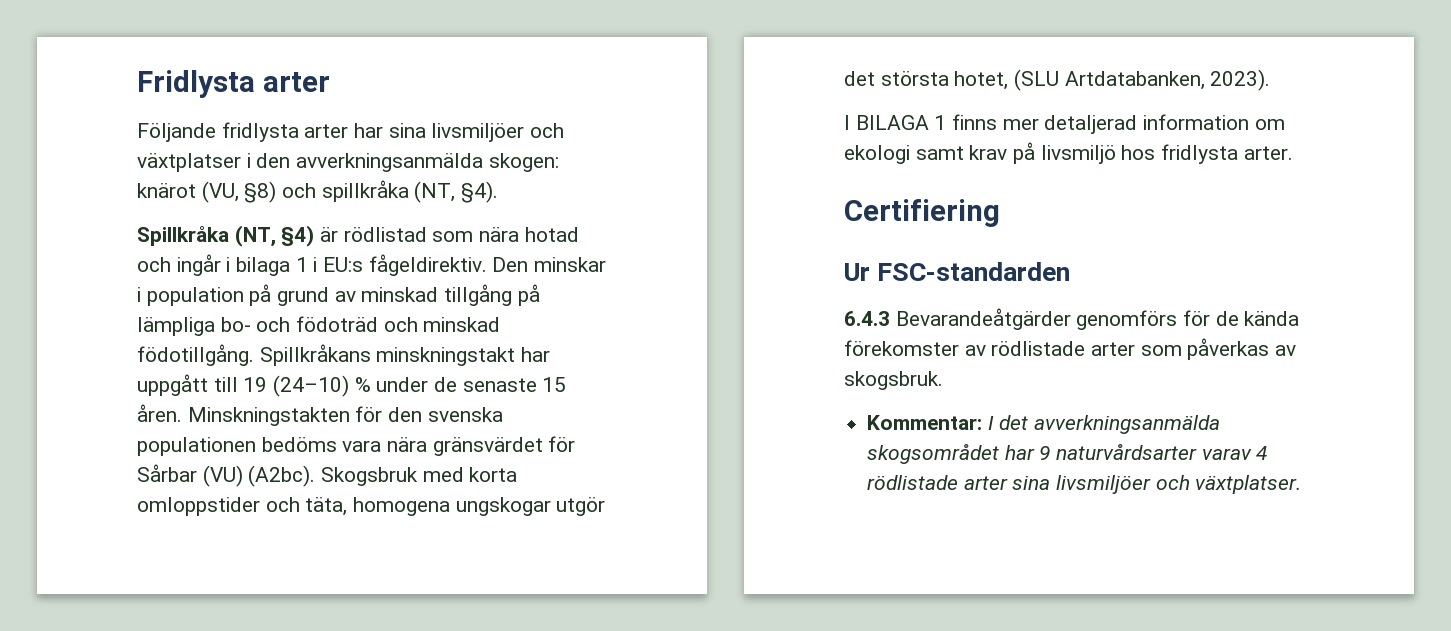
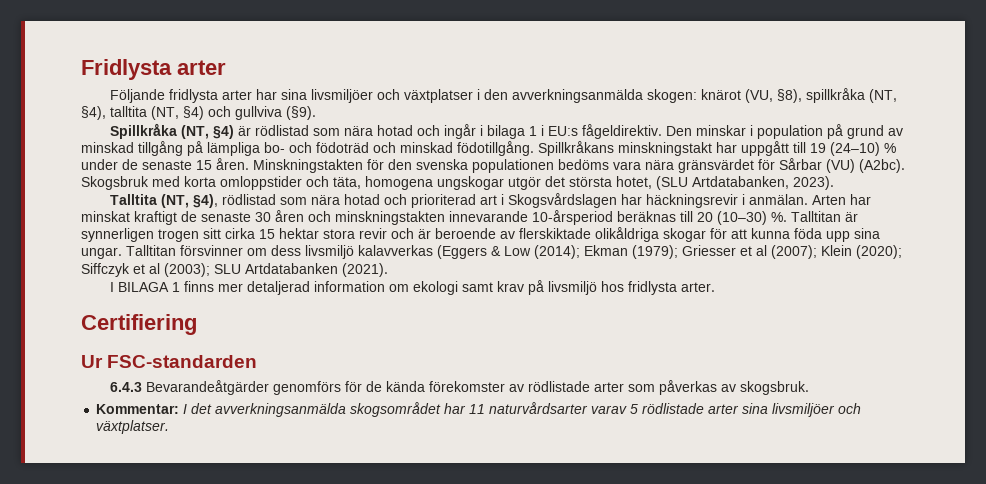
[244,180,499,203] §8) och spillkråka (NT, §4). -> [776,88,897,103] [81,106,316,120] §8), spillkråka (NT, §4), talltita (NT, §4) och gullviva (§9).
(1271, 80) none -> [109,193,871,208] [81,210,858,225] [81,227,880,242] [81,245,902,259] [81,263,388,277] // Talltita (NT, §4), rödlistad som nära hotad och prioriterad art i Skogsvårdslagen har häckningsrevir i anmälan. Arten har minskat kraftigt de senaste 30 åren och minskningstakten innevarande 10-årsperiod beräknas till 20 (10–30) %. Talltitan är synnerligen trogen sitt cirka 15 hektar stora revir och är beroende av flerskiktade olikåldriga skogar för att kunna föda upp sina ungar. Talltitan försvinner om dess livsmiljö kalavverkas (Eggers & Low (2014); Ekman (1979); Griesser et al (2007); Klein (2020); Siffczyk et al (2003); SLU Artdatabanken (2021).
[1039,446,1051,460] 9 -> [469,404,486,414] 11
[1256,446,1268,460] 4 -> [630,404,639,414] 5

